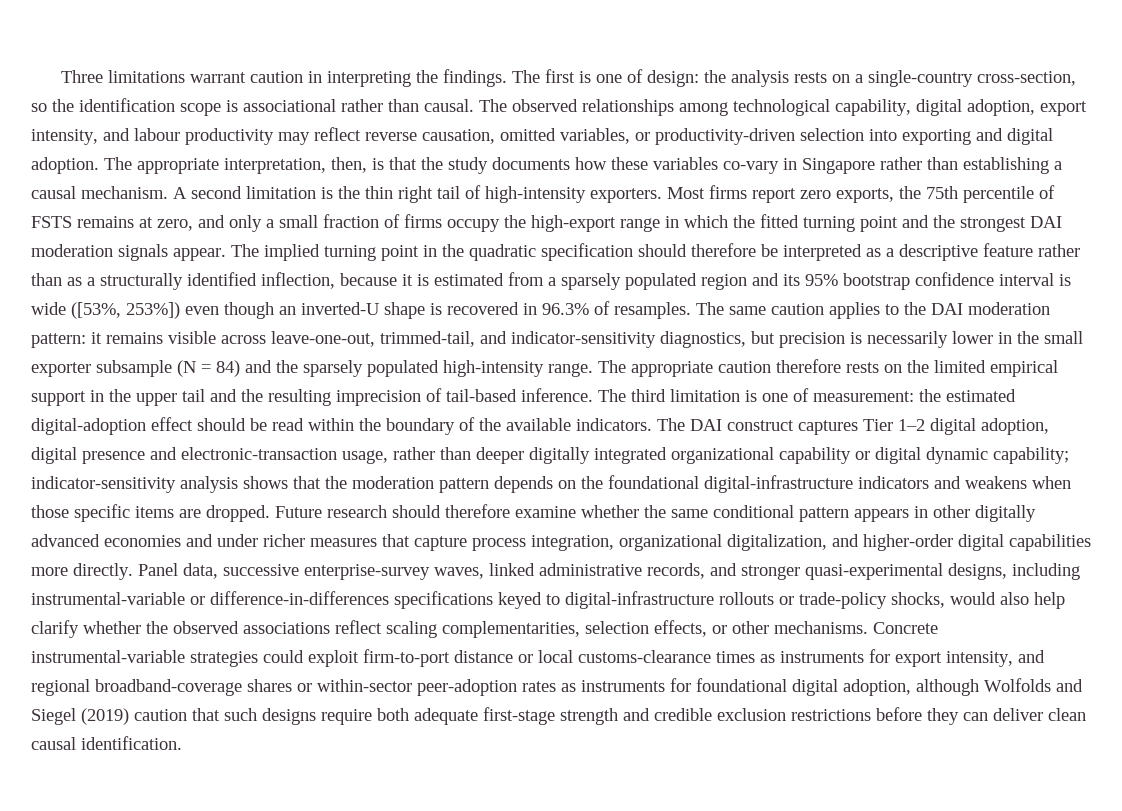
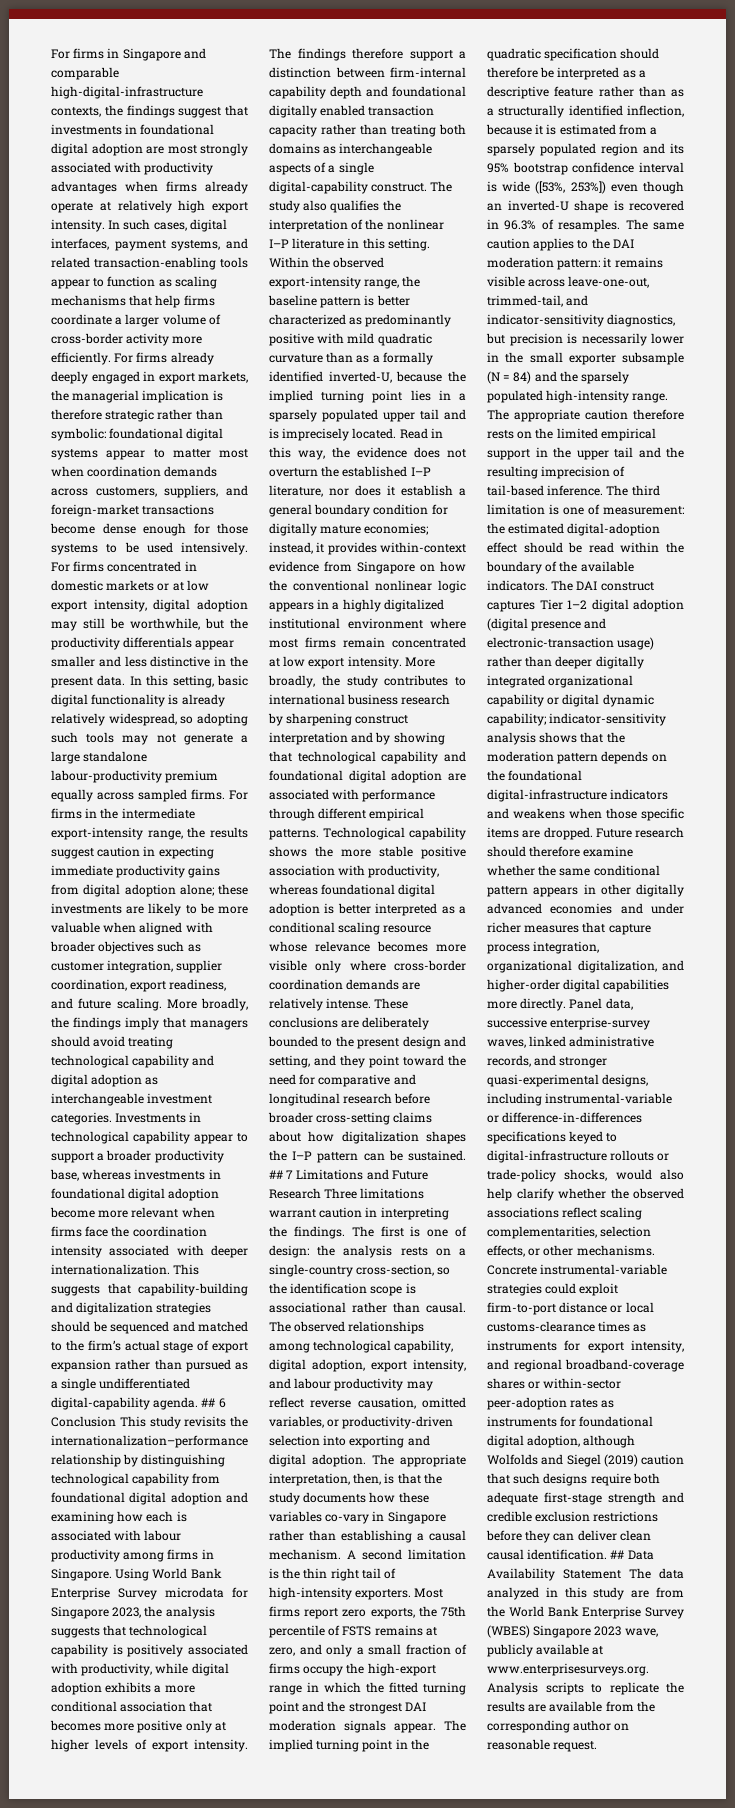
(60, 76) none -> [51,48,206,61] [51,67,119,80] [51,86,203,99] [51,105,248,118] [51,124,215,135] [51,143,248,156] [51,162,214,175] [51,181,248,194] [51,200,248,213] [51,219,227,232] [51,238,248,251] [51,257,248,270] [51,276,217,289] [51,295,215,308] [51,314,221,327] [51,333,203,346] [51,352,214,365] [51,371,248,384] [51,390,223,403] [51,409,223,422] [51,428,224,441] [51,449,248,460] [51,466,218,477] [51,485,248,498] [51,504,215,517] [50,523,248,536] [51,542,248,555] [51,561,197,572] [51,580,209,591] [51,599,248,612] [51,618,248,631] [51,637,235,650] [51,656,248,667] [51,675,248,688] [51,694,225,707] [51,713,248,726] [51,732,248,745] [51,751,148,764] [51,770,219,783] [51,789,248,802] [51,808,195,819] [51,827,248,840] [51,846,214,859] [51,865,221,878] [51,884,248,897] [51,903,248,916] [51,922,213,935] [50,941,201,954] [51,960,223,973] [51,979,227,992] [51,998,248,1011] [51,1017,248,1030] [51,1036,174,1049] [51,1055,215,1068] [51,1074,159,1087] [51,1093,213,1106] [51,1112,202,1125] [51,1131,248,1144] [51,1150,224,1163] [50,1169,221,1181] [51,1188,220,1201] [50,1207,215,1218] [51,1226,207,1237] [51,1245,249,1258] [51,1264,200,1275] [51,1283,248,1296] [51,1302,212,1315] [51,1321,248,1334] [51,1340,248,1353] [51,1359,248,1372] [51,1378,191,1391] [51,1397,226,1410] [51,1416,248,1429] [51,1435,248,1448] [51,1454,226,1467] [51,1473,221,1486] [51,1492,248,1505] [51,1511,187,1524] [51,1530,182,1541] [51,1549,214,1562] [51,1568,222,1581] [51,1587,248,1600] [51,1606,215,1619] [51,1625,208,1638] [51,1644,248,1657] [51,1663,229,1676] [51,1682,195,1695] [51,1701,213,1712] [50,1720,226,1733] [51,1739,248,1752] [269,48,466,61] [269,67,466,78] [269,86,466,99] [269,105,435,118] [269,124,466,137] [269,143,433,156] [269,162,374,175] [269,181,453,194] [269,200,401,213] [269,219,444,232] [269,238,430,251] [269,257,385,268] [269,276,421,289] [268,295,410,308] [269,314,452,327] [269,333,432,346] [269,352,433,365] [269,371,466,383] [269,390,466,403] [269,409,466,422] [269,428,443,441] [269,447,466,460] [269,466,431,477] [269,485,466,497] [269,504,448,517] [269,523,430,536] [269,542,466,555] [269,561,466,574] [269,580,466,593] [269,599,444,612] [269,618,466,629] [269,637,466,648] [269,656,435,669] [268,675,466,688] [269,694,451,705] [268,713,409,726] [269,732,445,745] [269,751,466,764] [269,770,466,783] [269,789,436,802] [269,808,425,821] [269,827,466,840] [269,846,466,859] [269,865,440,878] [269,884,436,897] [269,903,466,916] [269,922,432,935] [269,941,466,952] [269,960,466,973] [269,979,421,990] [269,998,409,1011] [269,1017,430,1030] [268,1036,466,1049] [269,1055,466,1068] [269,1074,416,1087] [269,1093,431,1106] [268,1112,433,1125] [269,1131,466,1144] [269,1150,466,1163] [269,1169,428,1180] [269,1188,321,1199] For firms in Singapore and comparable high-digital-infrastructure contexts, the findings suggest that investments in foundational digital adoption are most strongly associated with productivity advantages when firms already operate at relatively high export intensity. In such cases, digital interfaces, payment systems, and related transaction-enabling tools appear to function as scaling mechanisms that help firms coordinate a larger volume of cross-border activity more efficiently. For firms already deeply engaged in export markets, the managerial implication is therefore strategic rather than symbolic: foundational digital systems appear to matter most when coordination demands across customers, suppliers, and foreign-market transactions become dense enough for those systems to be used intensively. For firms concentrated in domestic markets or at low export intensity, digital adoption may still be worthwhile, but the productivity differentials appear smaller and less distinctive in the present data. In this setting, basic digital functionality is already relatively widespread, so adopting such tools may not generate a large standalone labour-productivity premium equally across sampled firms. For firms in the intermediate export-intensity range, the results suggest caution in expecting immediate productivity gains from digital adoption alone; these investments are likely to be more valuable when aligned with broader objectives such as customer integration, supplier coordination, export readiness, and future scaling. More broadly, the findings imply that managers should avoid treating technological capability and digital adoption as interchangeable investment categories. Investments in technological capability appear to support a broader productivity base, whereas investments in foundational digital adoption become more relevant when firms face the coordination intensity associated with deeper internationalization. This suggests that capability-building and digitalization strategies should be sequenced and matched to the firm’s actual stage of export expansion rather than pursued as a single undifferentiated digital-capability agenda. ## 6 Conclusion This study revisits the internationalization–performance relationship by distinguishing technological capability from foundational digital adoption and examining how each is associated with labour productivity among firms in Singapore. Using World Bank Enterprise Survey microdata for Singapore 2023, the analysis suggests that technological capability is positively associated with productivity, while digital adoption exhibits a more conditional association that becomes more positive only at higher levels of export intensity. The findings therefore support a distinction between firm-internal capability depth and foundational digitally enabled transaction capacity rather than treating both domains as interchangeable aspects of a single digital-capability construct. The study also qualifies the interpretation of the nonlinear I–P literature in this setting. Within the observed export-intensity range, the baseline pattern is better characterized as predominantly positive with mild quadratic curvature than as a formally identified inverted-U, because the implied turning point lies in a sparsely populated upper tail and is imprecisely located. Read in this way, the evidence does not overturn the established I–P literature, nor does it establish a general boundary condition for digitally mature economies; instead, it provides within-context evidence from Singapore on how the conventional nonlinear logic appears in a highly digitalized institutional environment where most firms remain concentrated at low export intensity. More broadly, the study contributes to international business research by sharpening construct interpretation and by showing that technological capability and foundational digital adoption are associated with performance through different empirical patterns. Technological capability shows the more stable positive association with productivity, whereas foundational digital adoption is better interpreted as a conditional scaling resource whose relevance becomes more visible only where cross-border coordination demands are relatively intense. These conclusions are deliberately bounded to the present design and setting, and they point toward the need for comparative and longitudinal research before broader cross-setting claims about how digitalization shapes the I–P pattern can be sustained. ## 7 Limitations and Future Research
[981,418,1049,435] [31,447,77,464] adoption, digital -> [633,599,684,612] [487,618,528,631] adoption (digital
[342,450,388,464] usage, -> [617,637,655,650] usage)
(182, 743) none -> [610,1550,654,1560] [487,1568,684,1581] [487,1587,684,1600] [487,1606,684,1619] [487,1625,658,1638] [487,1644,604,1657] [487,1663,649,1676] [487,1682,684,1695] [487,1701,655,1712] [487,1720,630,1733] [487,1739,598,1752] ## Data Availability Statement The data analyzed in this study are from the World Bank Enterprise Survey (WBES) Singapore 2023 wave, publicly available at www.enterprisesurveys.org. Analysis scripts to replicate the results are available from the corresponding author on reasonable request.

